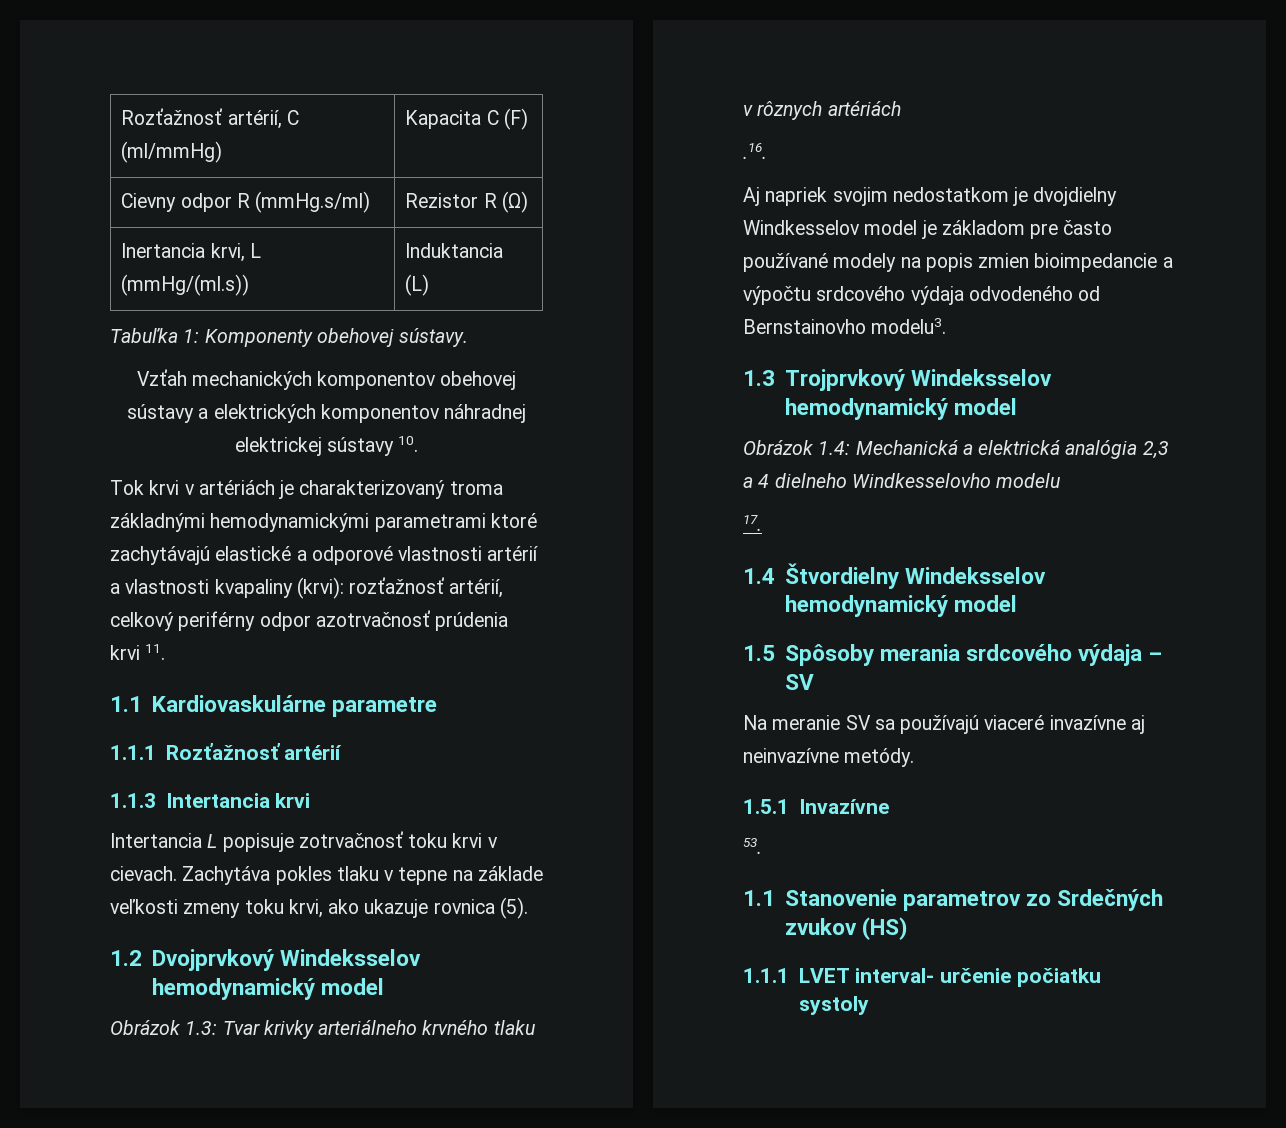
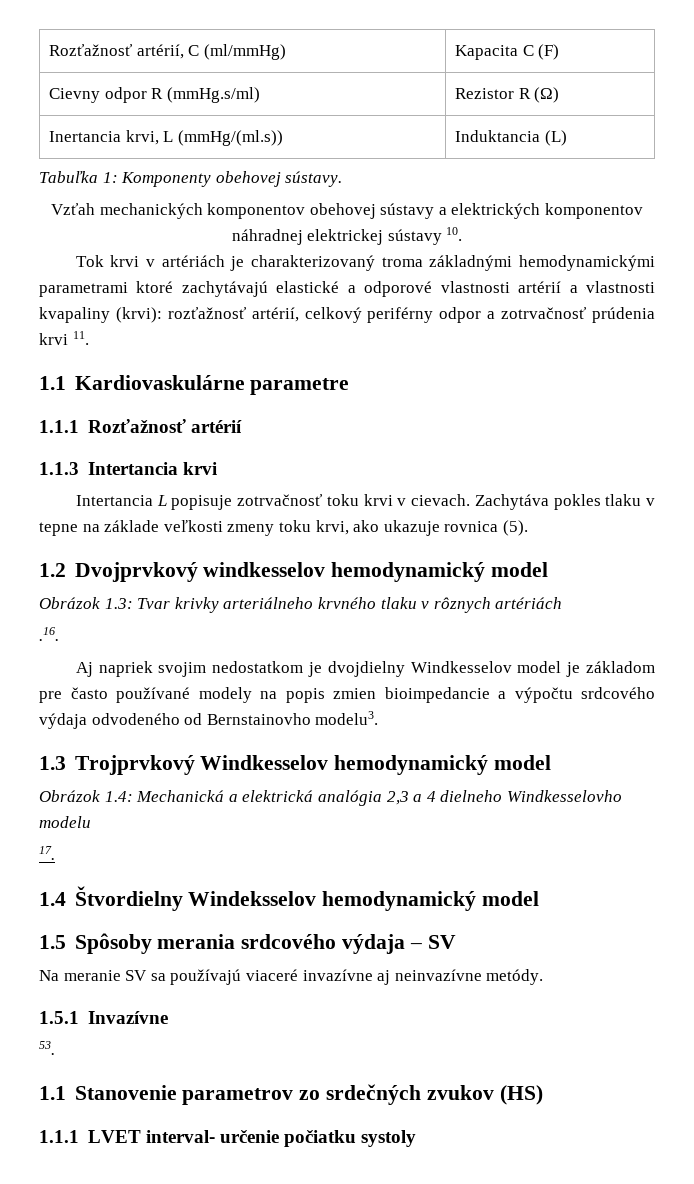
[315,610,430,627] azotrvačnosť -> [487,307,587,319] a zotrvačnosť
[279,949,421,966] Windeksselov -> [203,562,326,577] windkesselov
[910,369,1052,386] Windeksselov -> [200,755,329,770] Windkesselov
[1056,889,1163,911] Srdečných -> [325,1084,421,1105] srdečných

